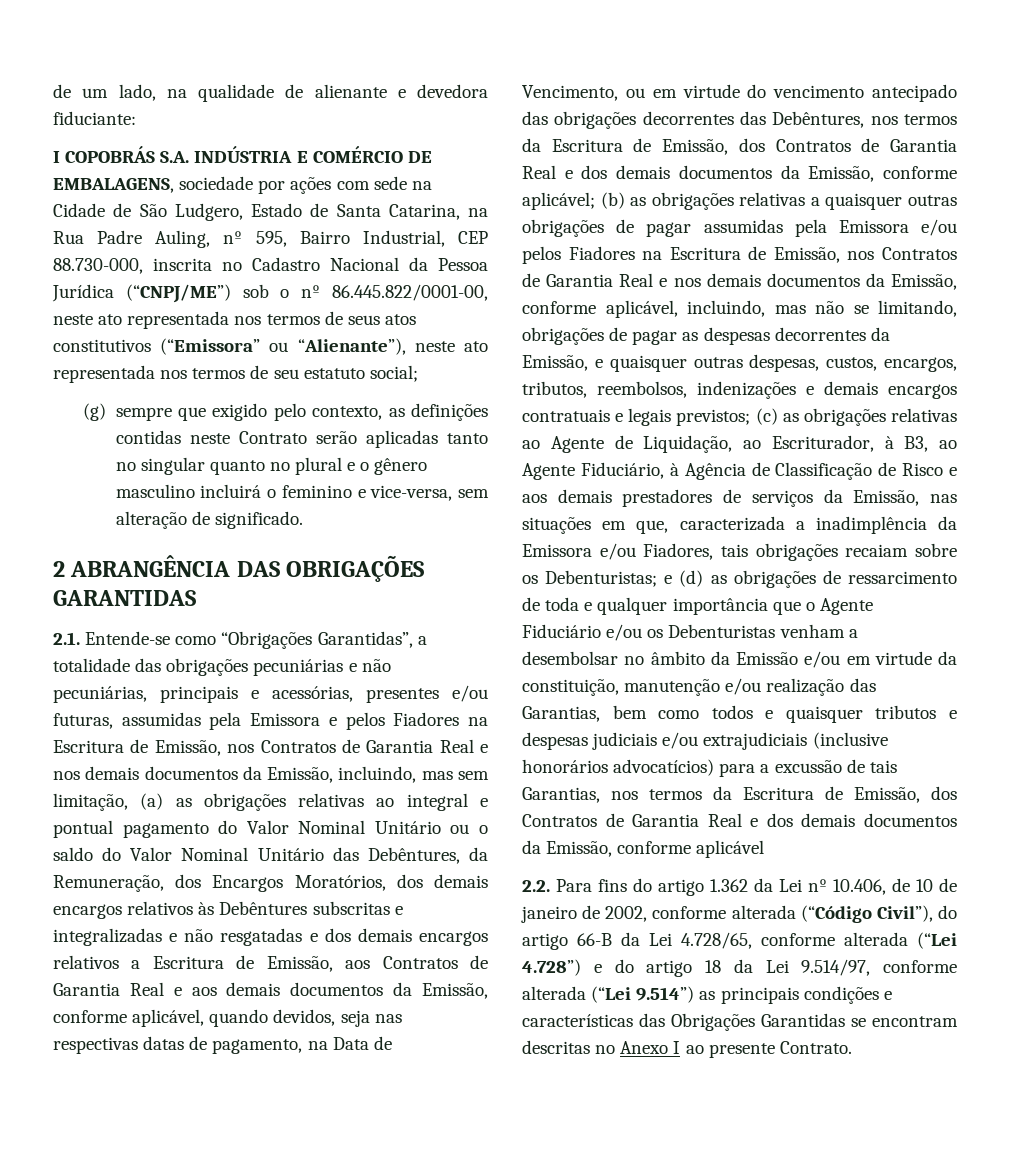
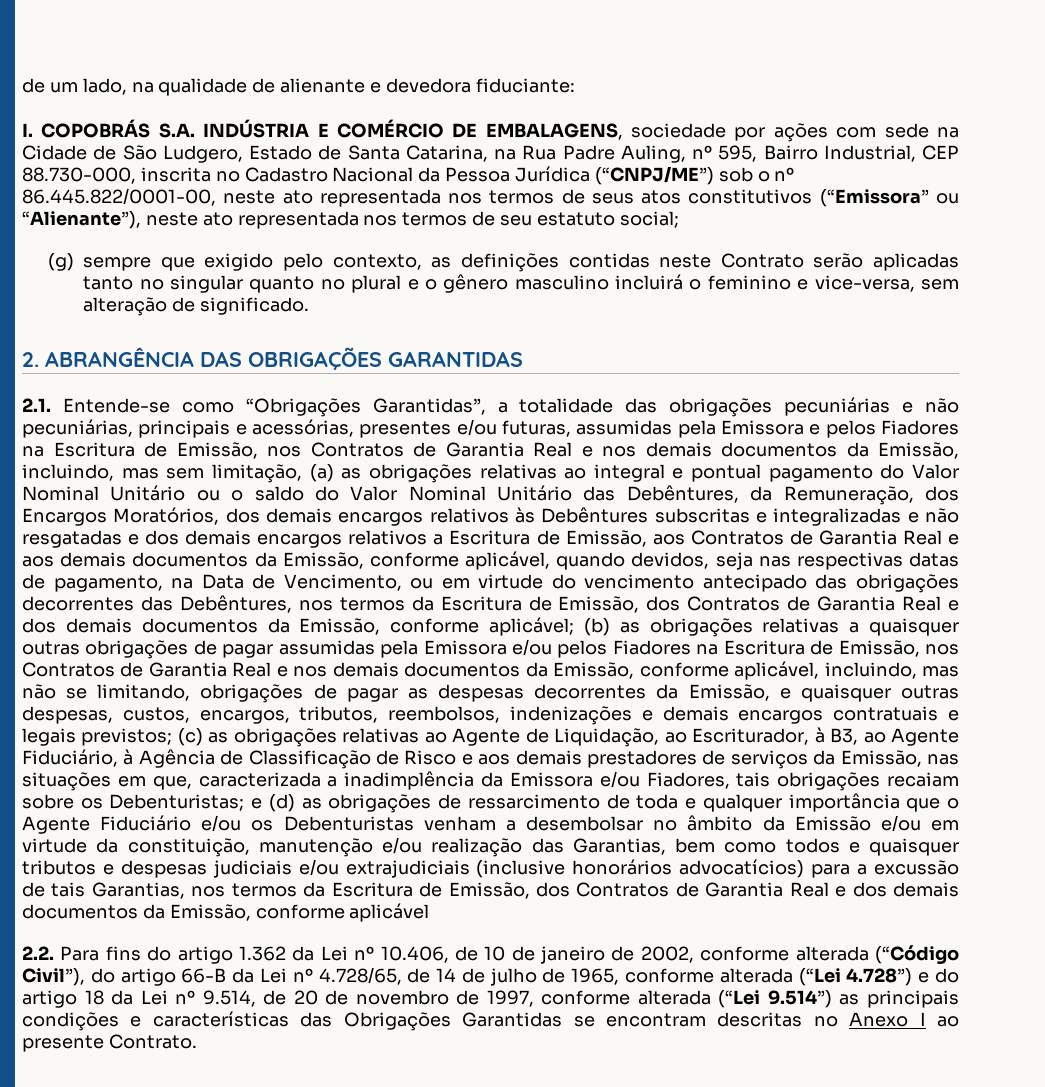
[53,151,60,163] I -> [22,123,33,137] I.
[53,561,65,577] 2 -> [22,352,39,367] 2.
[681,932,752,949] 4.728/65, -> [292,967,620,986] nº 4.728/65, de 14 de julho de 1965,
[801,959,871,976] 9.514/97, -> [175,990,534,1007] nº 9.514, de 20 de novembro de 1997,

